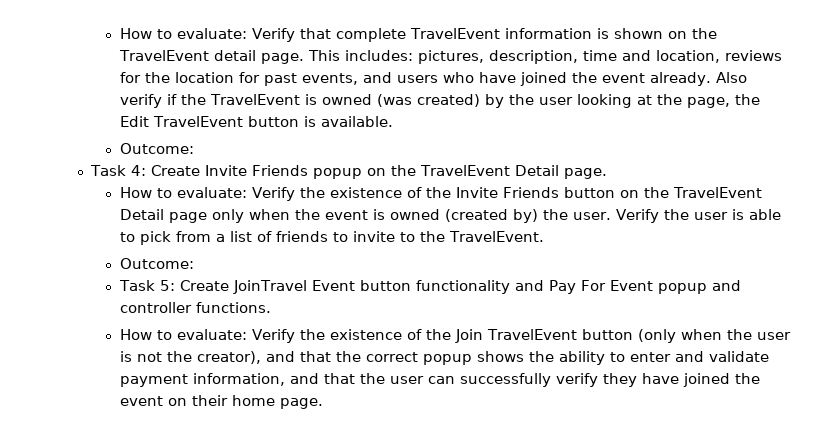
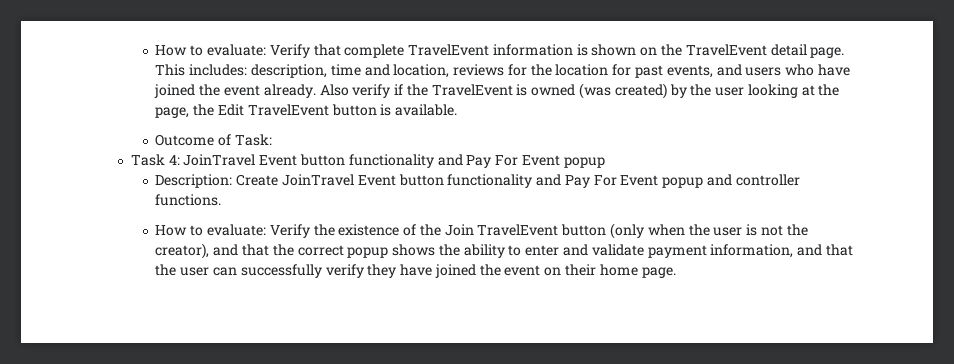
[417,50,484,64] pictures, -> (248, 70) none
[119,143,194,154] Outcome: -> [155,134,272,146] Outcome of Task:
[150,165,607,179] [119,187,763,201] [119,209,781,223] [119,231,544,245] [119,258,194,269] [118,280,175,291] Create Invite Friends popup on the TravelEvent Detail page. // How to evaluate: Verify the existence of the Invite Friends button on the TravelEvent Detail page only when the event is owned (created by) the user. Verify the user is able to pick from a list of friends to invite to the TravelEvent. // Outcome: // Task 5: -> [183,154,605,168] [155,174,233,188] JoinTravel Event button functionality and Pay For Event popup // Description:

